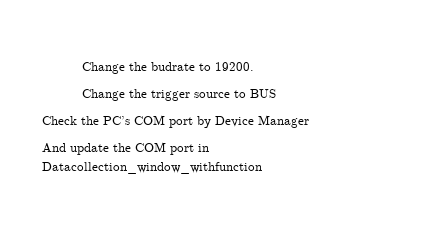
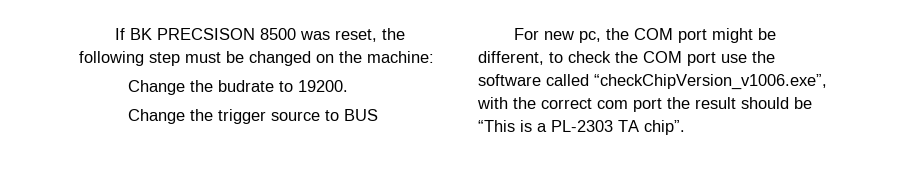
(81, 68) none -> [114,28,405,42] [79,51,434,66] If BK PRECSISON 8500 was reset, the following step must be changed on the machine: //
[42,115,309,128] [42,142,209,155] [42,162,262,174] Check the PC’s COM port by Device Manager // And update the COM port in Datacollection_window_withfunction -> [513,28,776,43] [478,51,775,66] [478,74,827,90] [477,97,812,112] [478,120,685,135] For new pc, the COM port might be different, to check the COM port use the software called “checkChipVersion_v1006.exe”, with the correct com port the result should be “This is a PL-2303 TA chip”.

